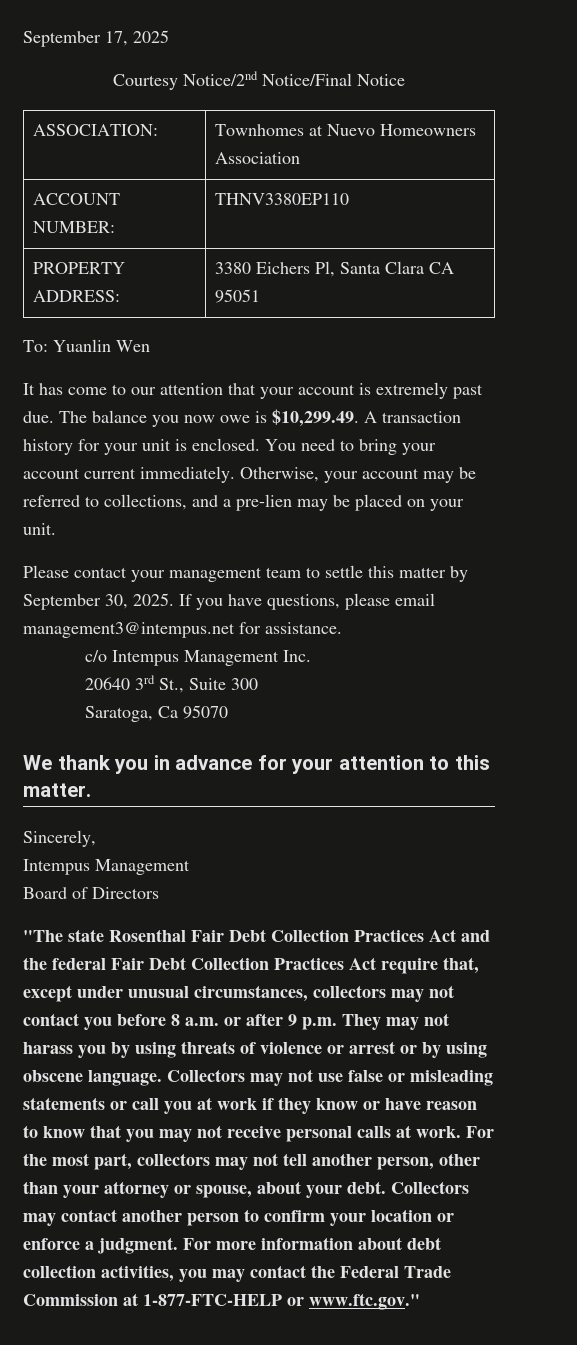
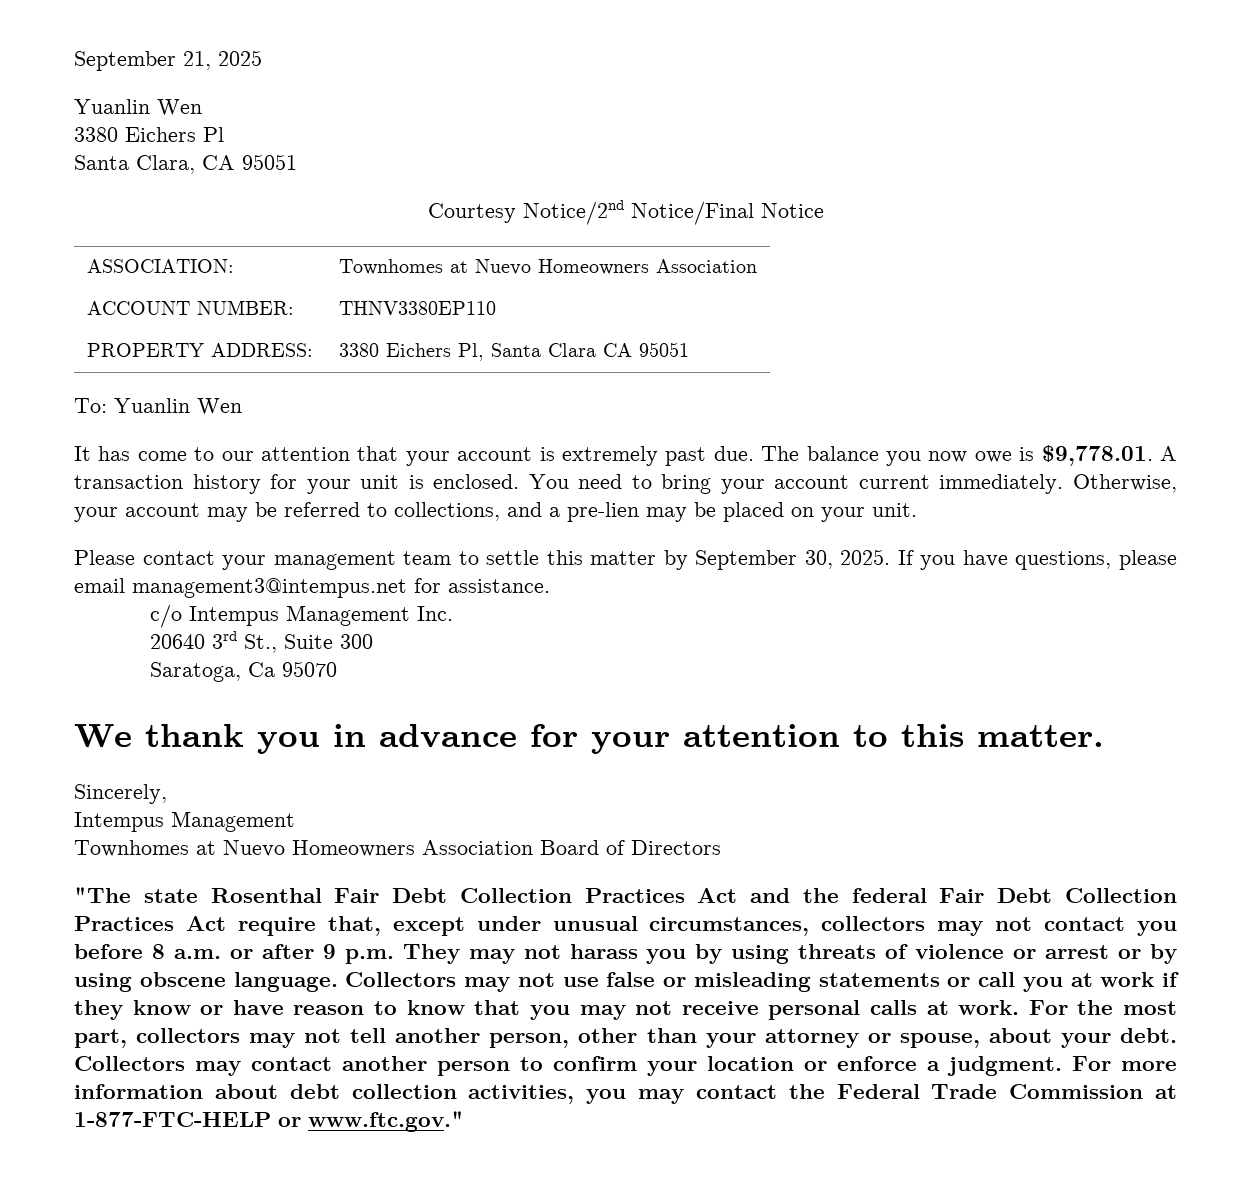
[23,31,128,47] September 17, -> [74,51,211,71] September 21,
(169, 36) none -> [74,99,202,116] [74,127,224,142] [74,154,297,174] // Yuanlin Wen // 3380 Eichers Pl // Santa Clara, CA 95051
[272,409,359,427] $10,299.49. -> [1041,445,1153,466] $9,778.01.
(190, 867) none -> [74,840,533,857] Townhomes at Nuevo Homeowners Association

